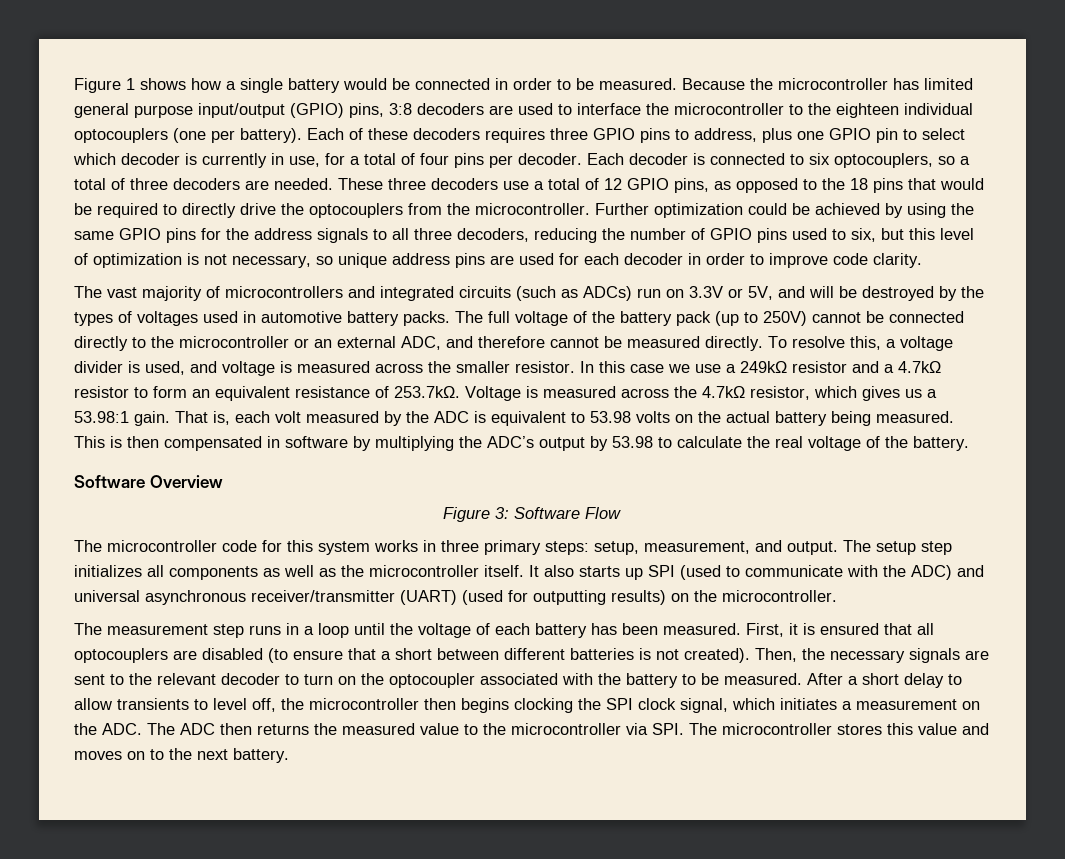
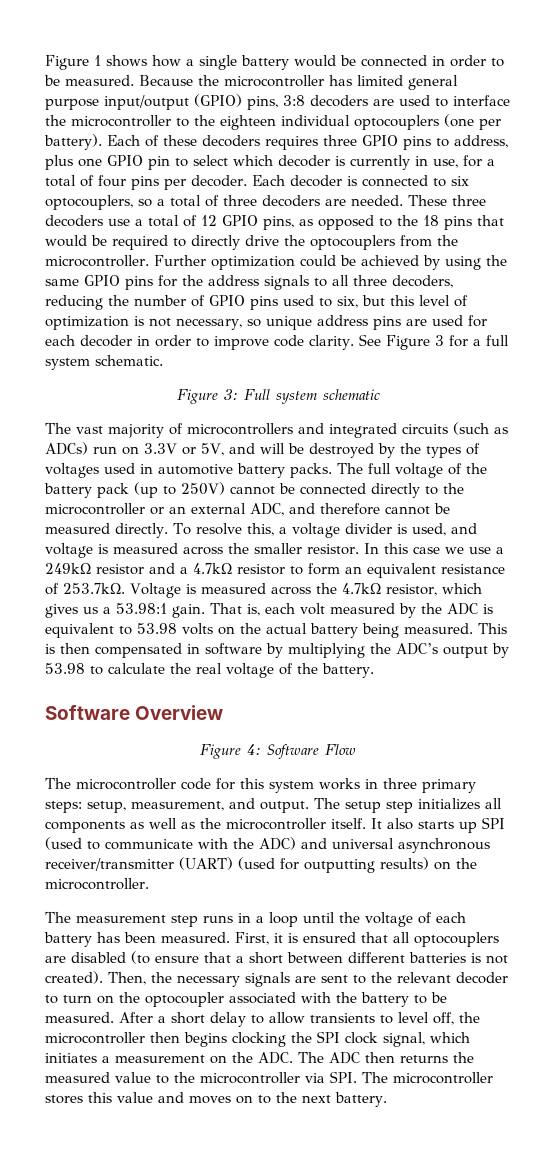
(922, 260) none -> [358,334,510,351] [45,354,164,370] [176,388,381,405] See Figure 3 for a full system schematic. // Figure 3: Full system schematic
[495,507,509,519] 3: -> [246,743,261,755] 4:

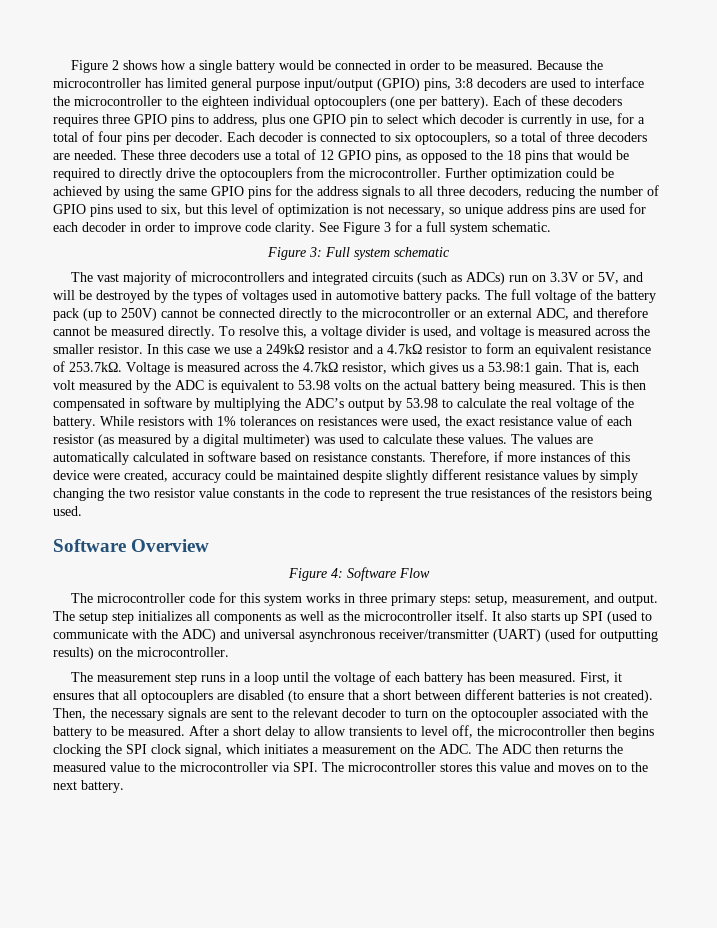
[45,54,102,70] Figure 1 -> [71,60,120,73] Figure 2
(374, 671) none -> [100,415,632,428] [53,434,593,447] [53,451,630,465] [53,469,638,483] [53,487,652,501] [53,506,82,516] While resistors with 1% tolerances on resistances were used, the exact resistance value of each resistor (as measured by a digital multimeter) was used to calculate these values. The values are automatically calculated in software based on resistance constants. Therefore, if more instances of this device were created, accuracy could be maintained despite slightly different resistance values by simply changing the two resistor value constants in the code to represent the true resistances of the resistors being used.
[287,932,356,944] is ensured -> [53,693,94,700] ensures

